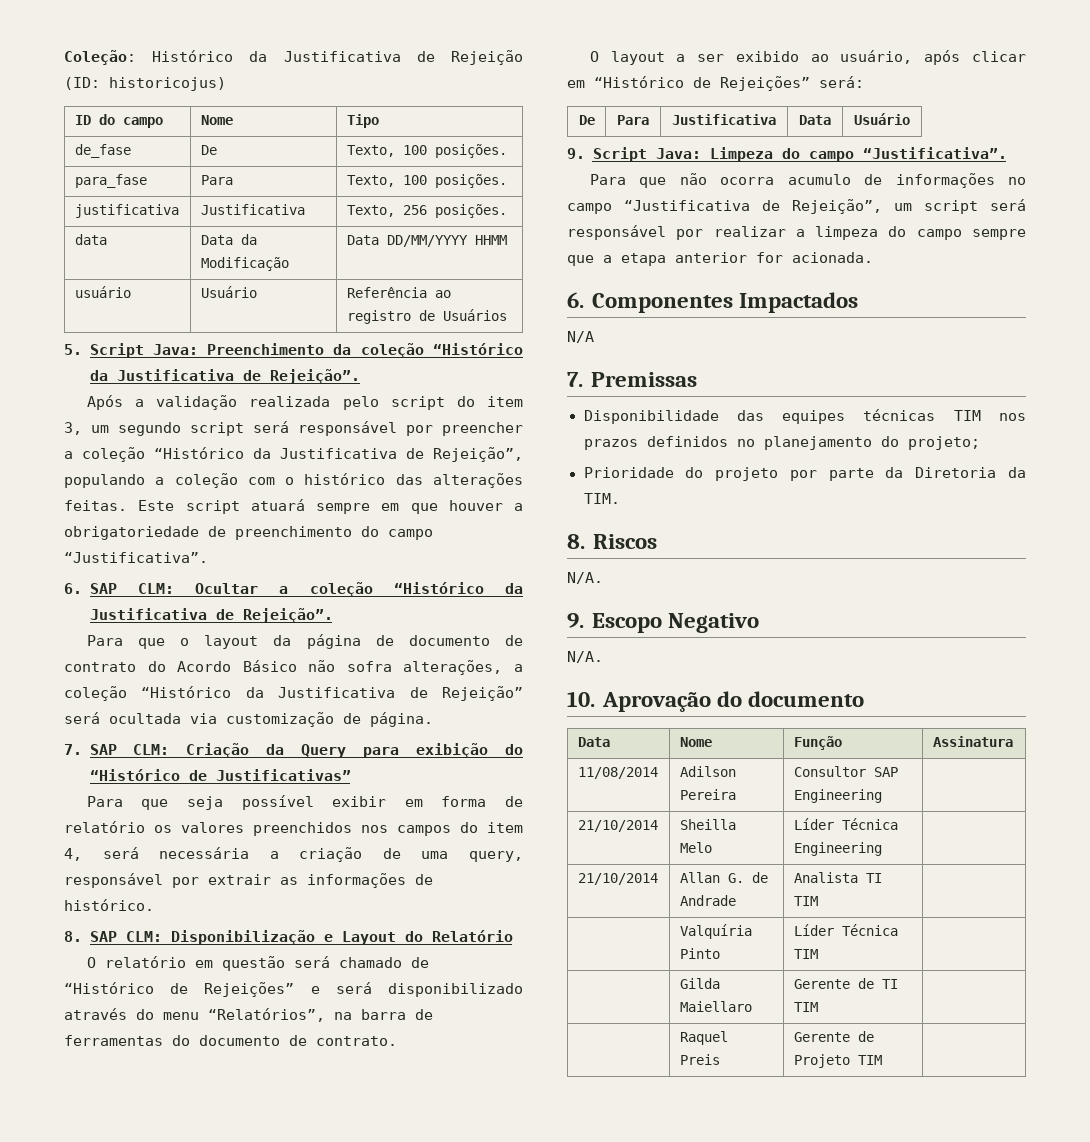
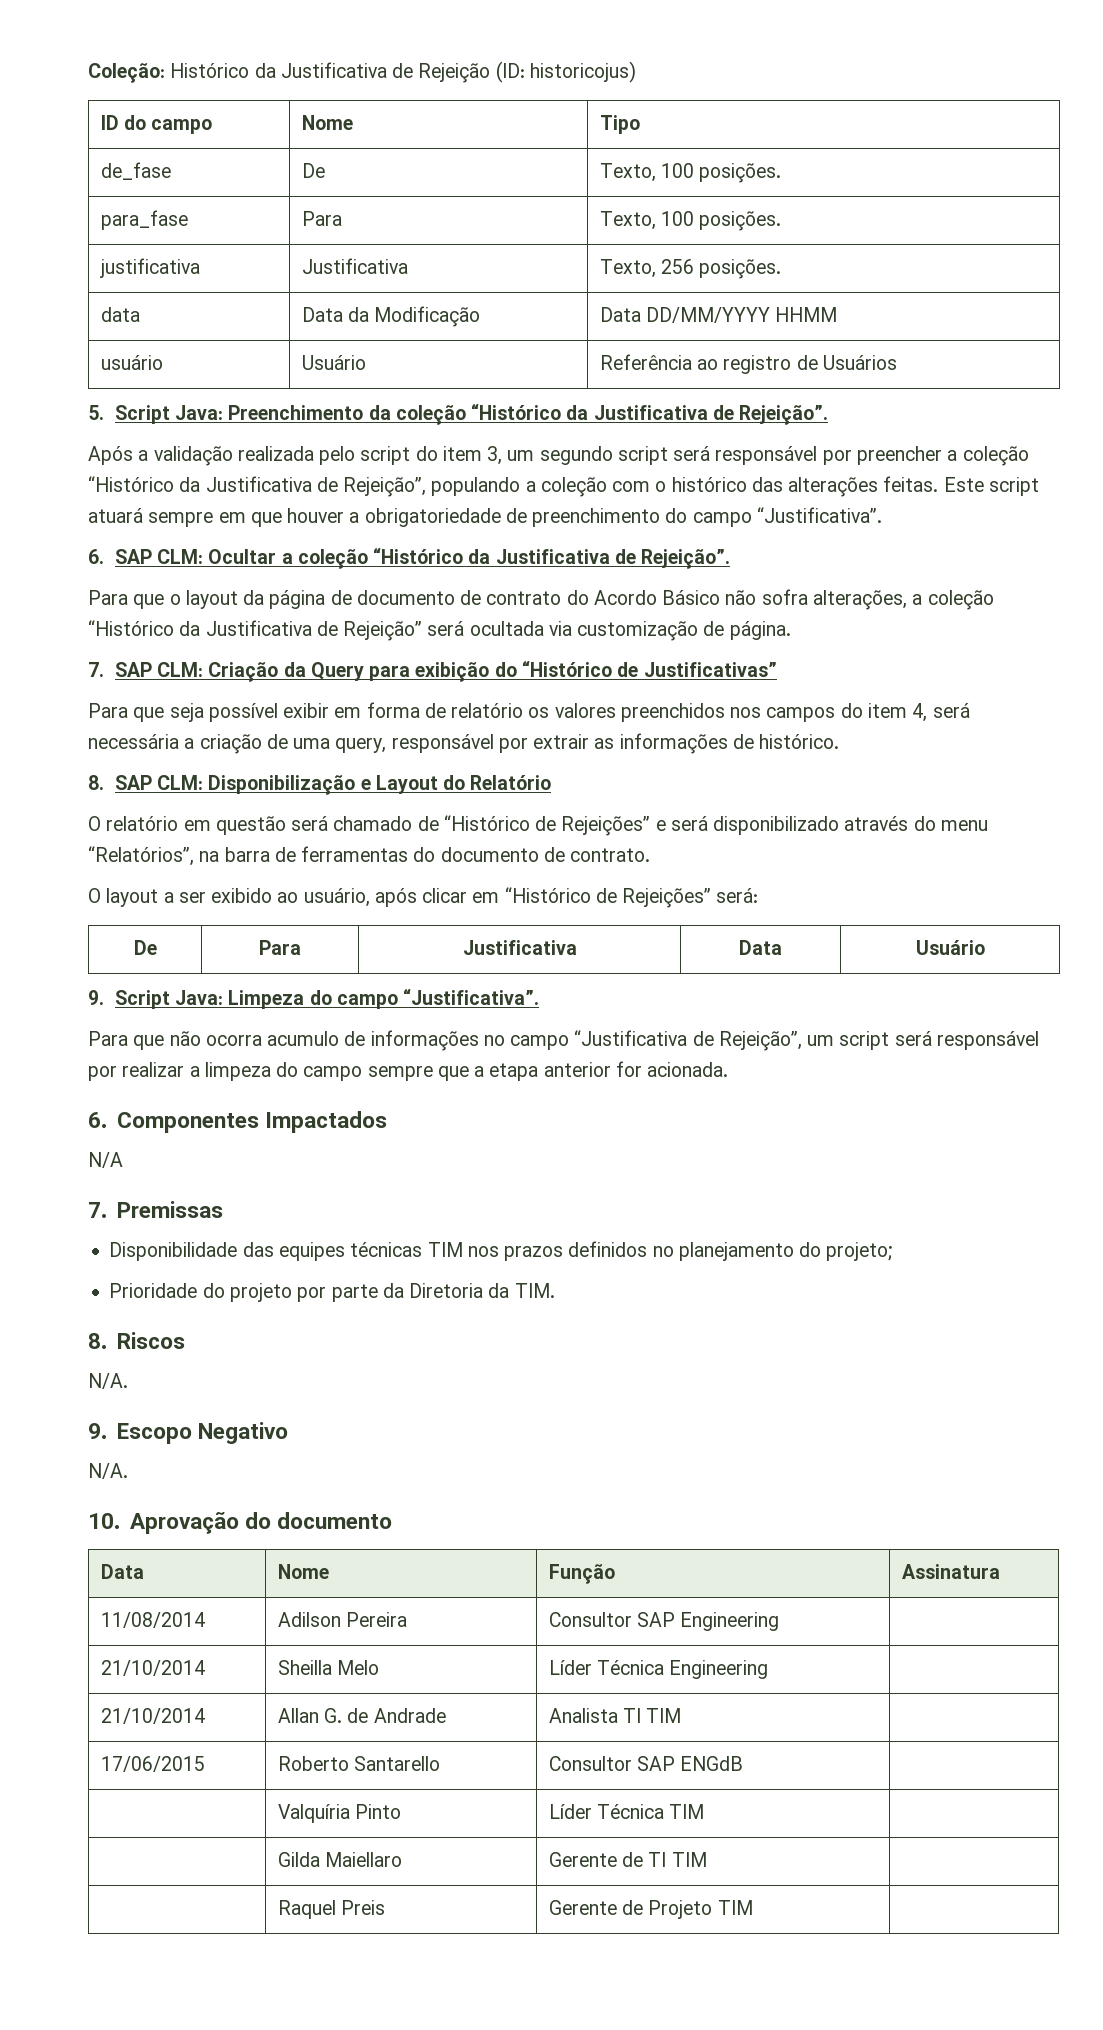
(818, 901) none -> [100,1756,205,1772] [277,1756,441,1771] [548,1756,744,1771] // 17/06/2015 | Roberto Santarello | Consultor SAP ENGdB |

